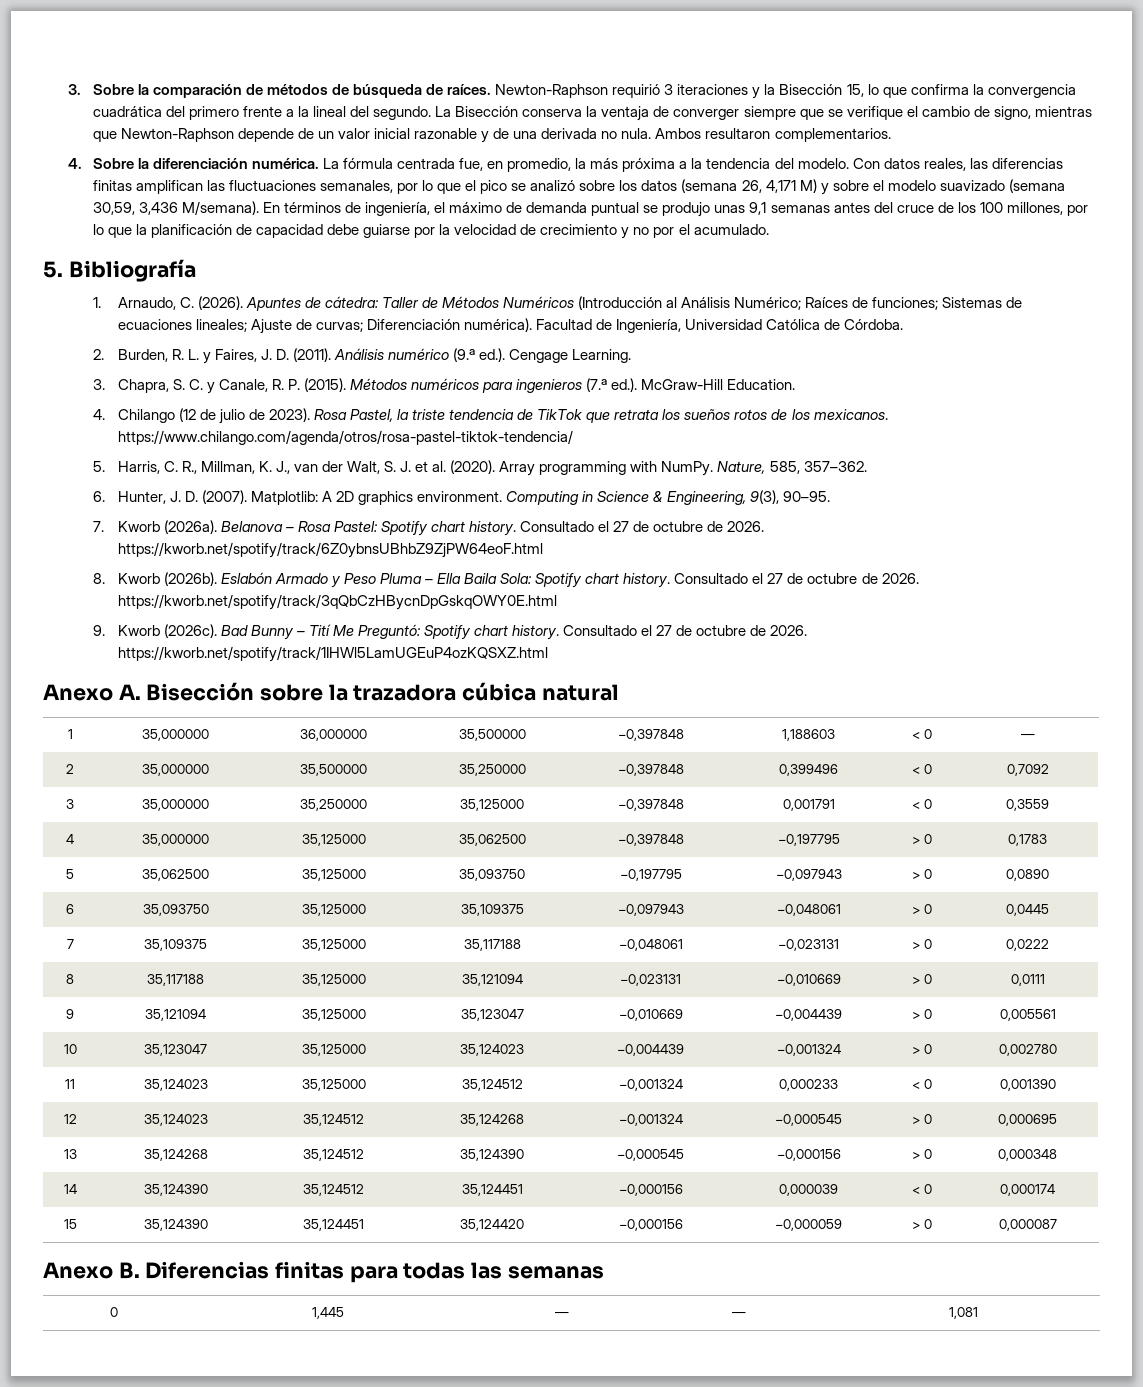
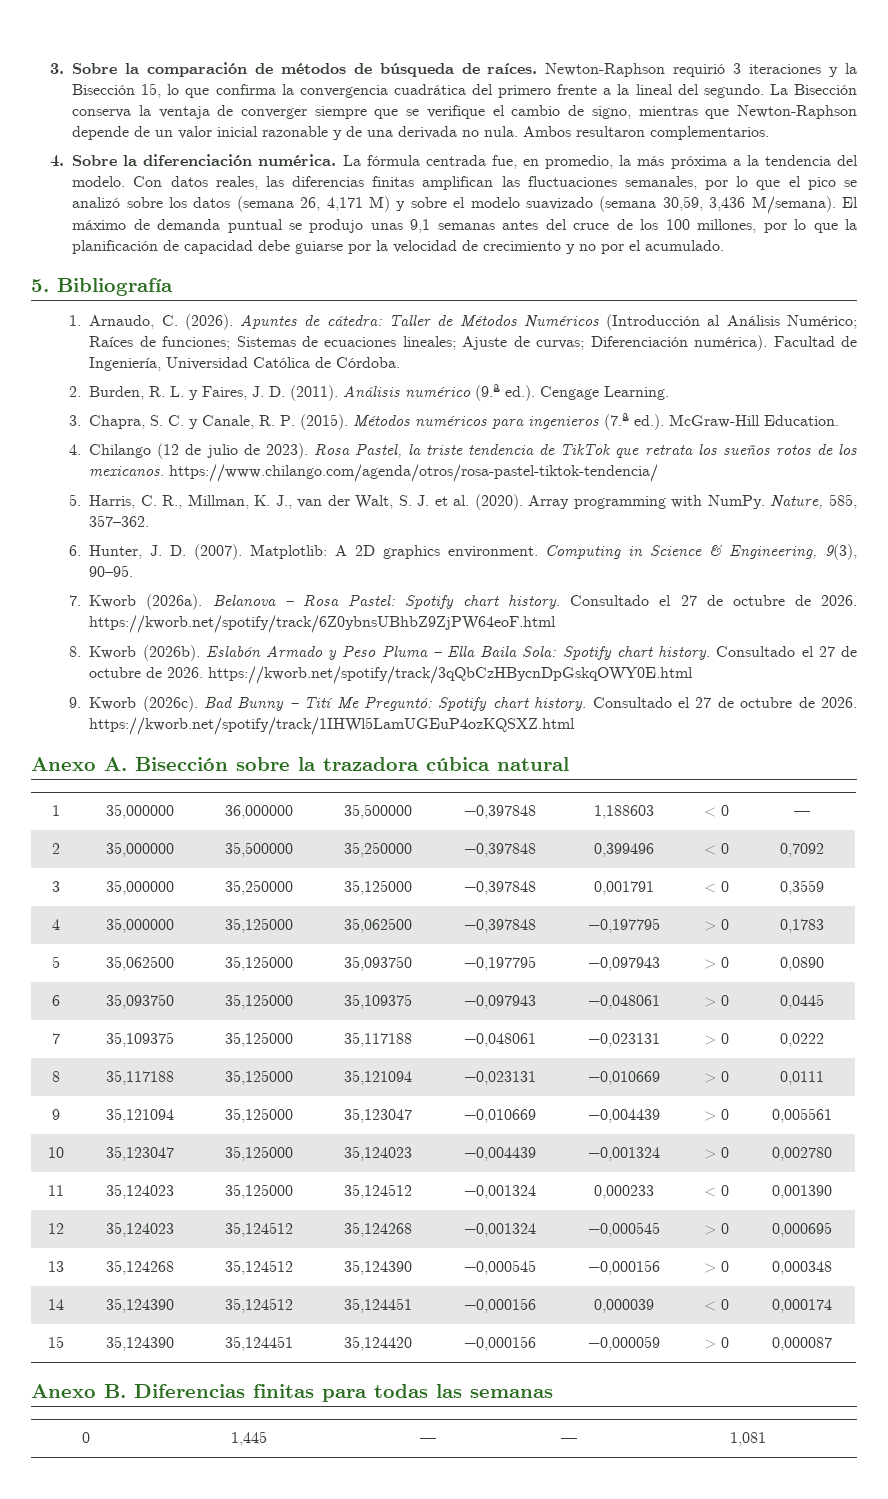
[262,202,446,216] En términos de ingeniería, el -> [842,197,859,208] El

